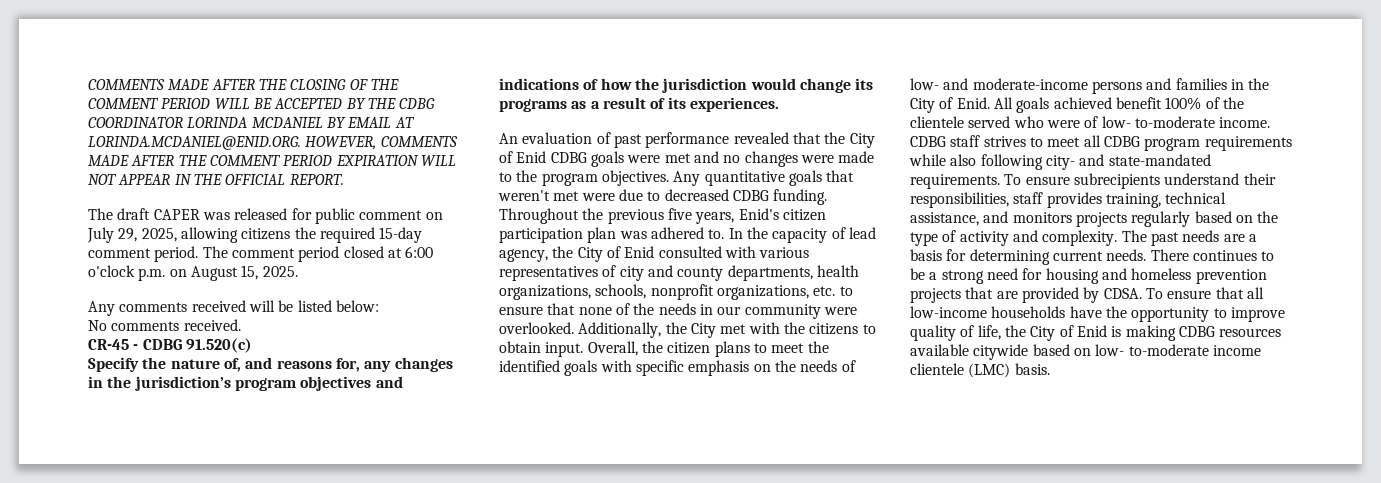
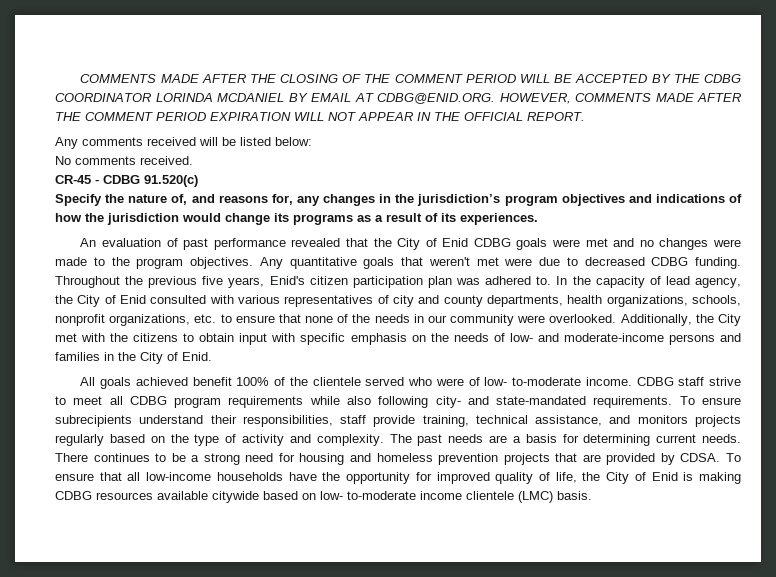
[88,136,301,150] LORINDA.MCDANIEL@ENID.ORG. -> [377,93,495,104] CDBG@ENID.ORG.
[88,208,443,224] [87,227,423,243] [88,246,434,262] [88,265,298,281] // The draft CAPER was released for public comment on July 29, 2025, allowing citizens the required 15-day comment period. The comment period closed at 6:00 o'clock p.m. on August 15, 2025. -> (585, 116) none
[545,341,829,357] [499,360,598,376] input. Overall, the citizen plans to meet the identified goals -> [239,333,268,345] input
(990, 103) none -> (212, 356) //
[983,136,1026,147] strives -> [709,377,742,386] strive
[1046,192,1102,208] provides -> [373,415,416,427] provide
[1213,307,1285,322] to improve -> [415,472,490,484] for improved

